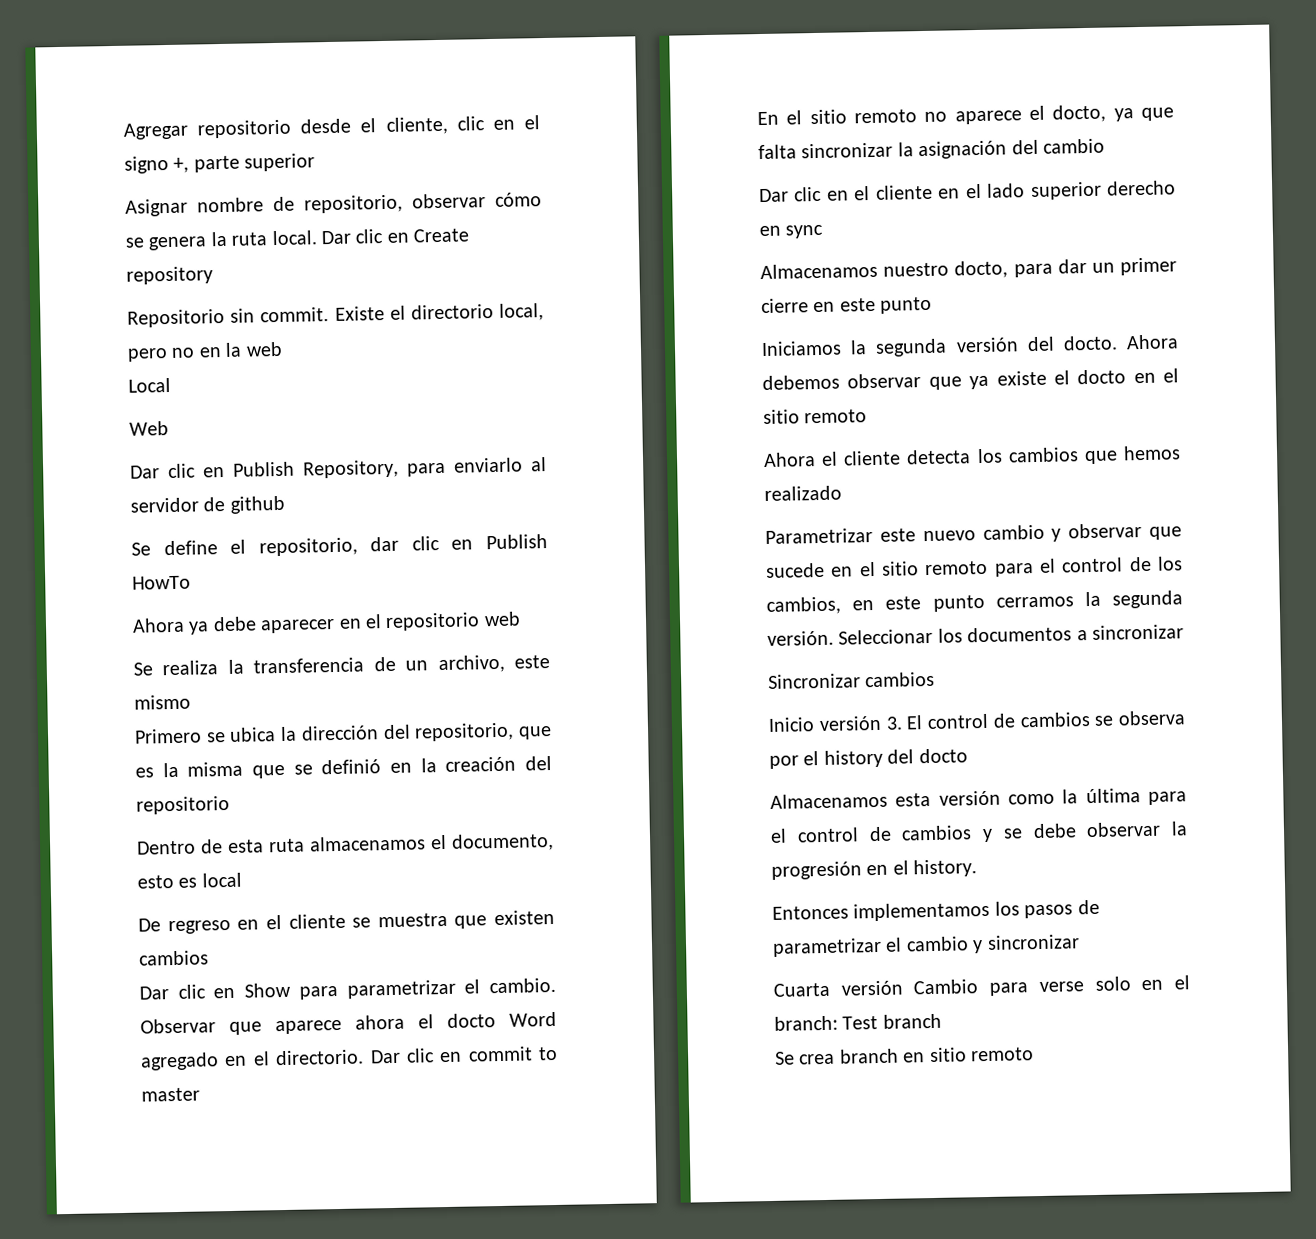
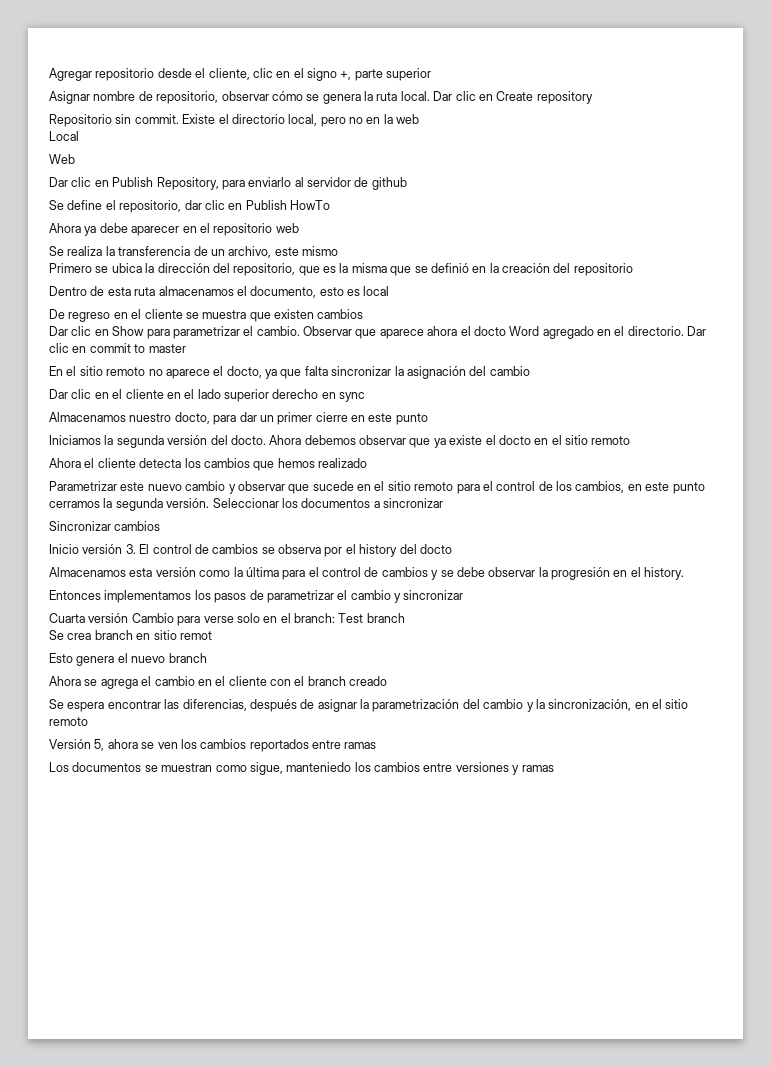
[970,1047,1034,1062] remoto -> [179,631,212,640] [49,653,207,666] [49,676,388,689] [49,699,689,712] [49,717,88,726] [49,739,377,752] [49,762,554,775] remot // Esto genera el nuevo branch // Ahora se agrega el cambio en el cliente con el branch creado // Se espera encontrar las diferencias, después de asignar la parametrización del cambio y la sincronización, en el sitio remoto // Versión 5, ahora se ven los cambios reportados entre ramas // Los documentos se muestran como sigue, manteniedo los cambios entre versiones y ramas

